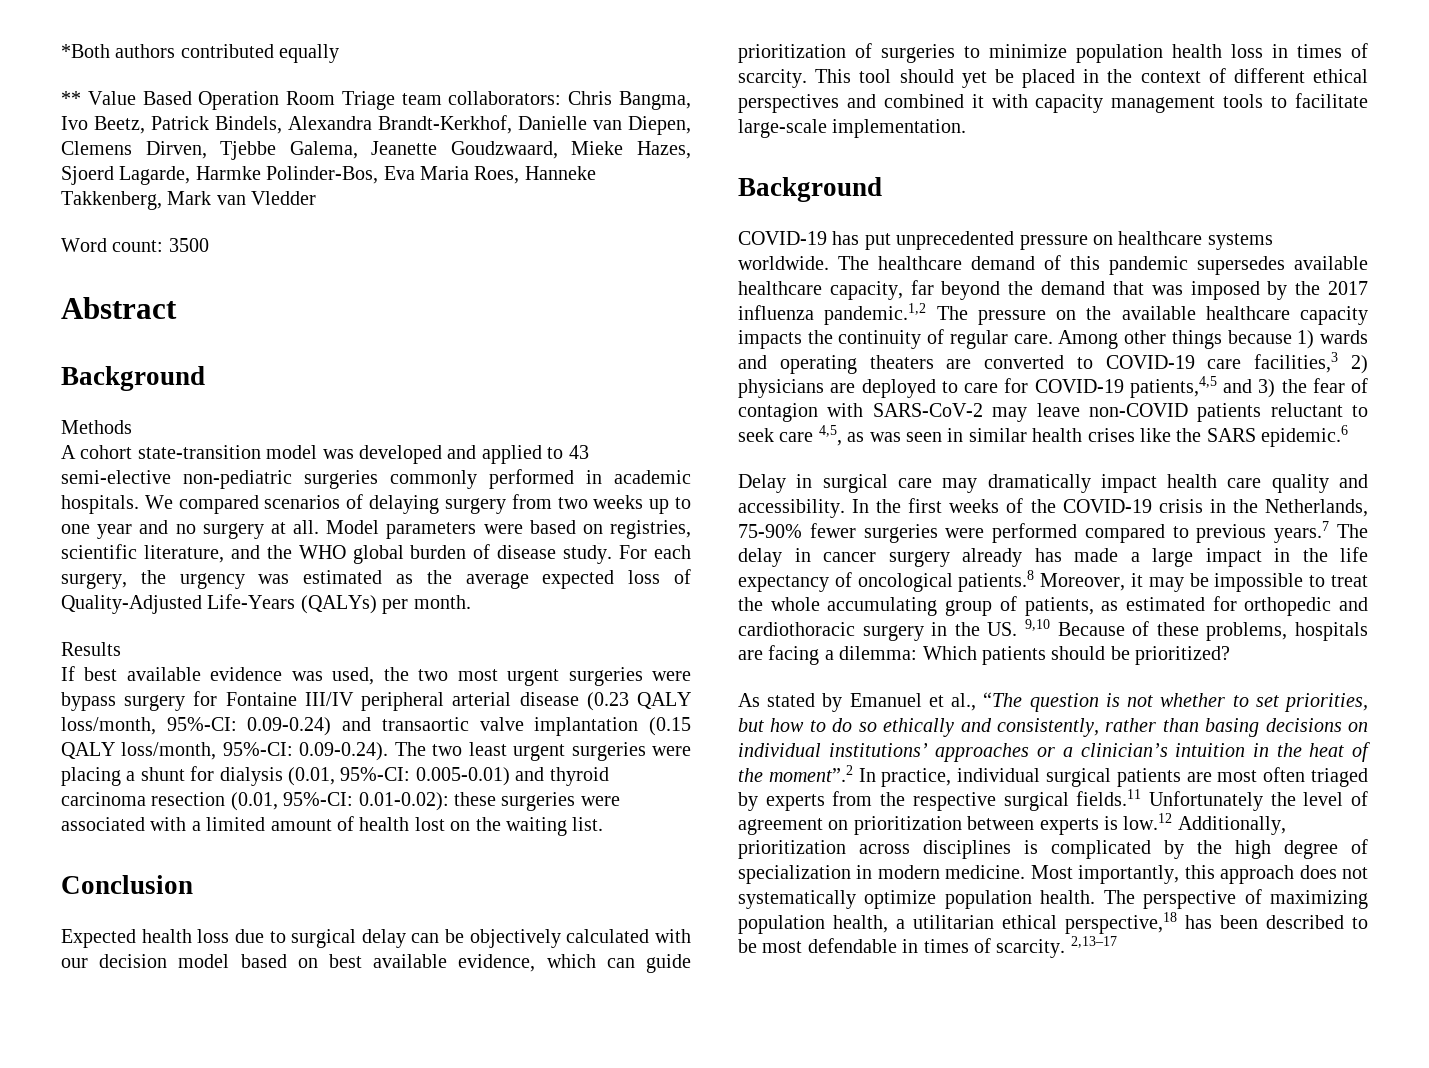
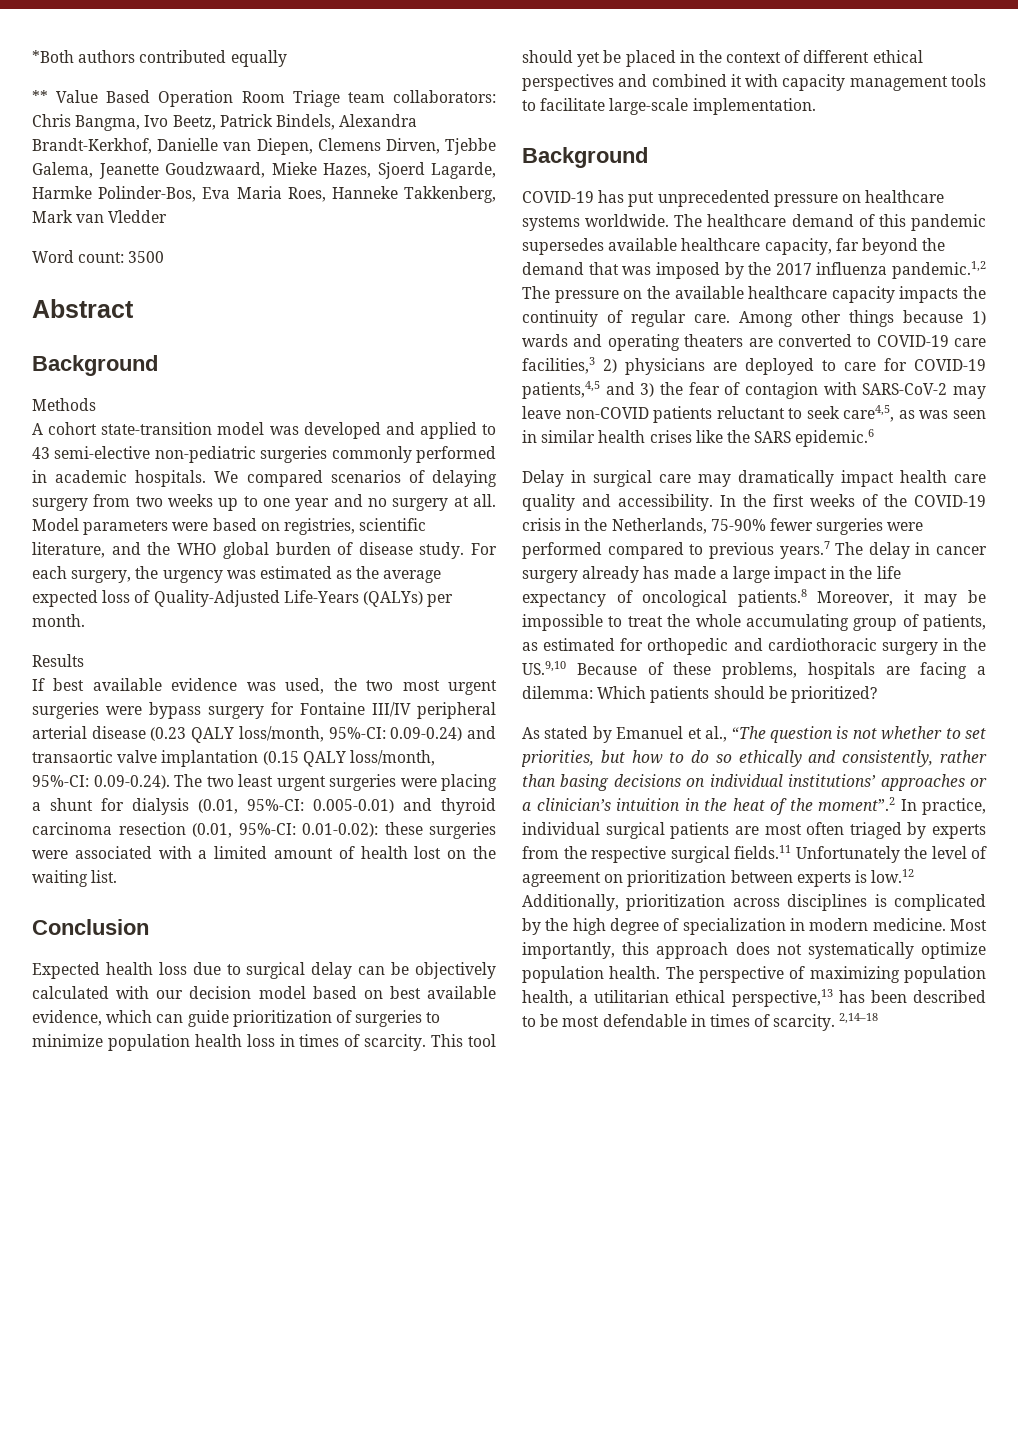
[779,425,842,446] care 4,5, -> [843,405,895,422] care4,5,
[987,619,1050,636] US. 9,10 -> [522,661,566,675] US.9,10
[1065,912,1177,934] perspective,18 -> [731,989,833,1007] perspective,13
[1070,936,1117,948] 2,13–17 -> [839,1013,879,1024] 2,14–18

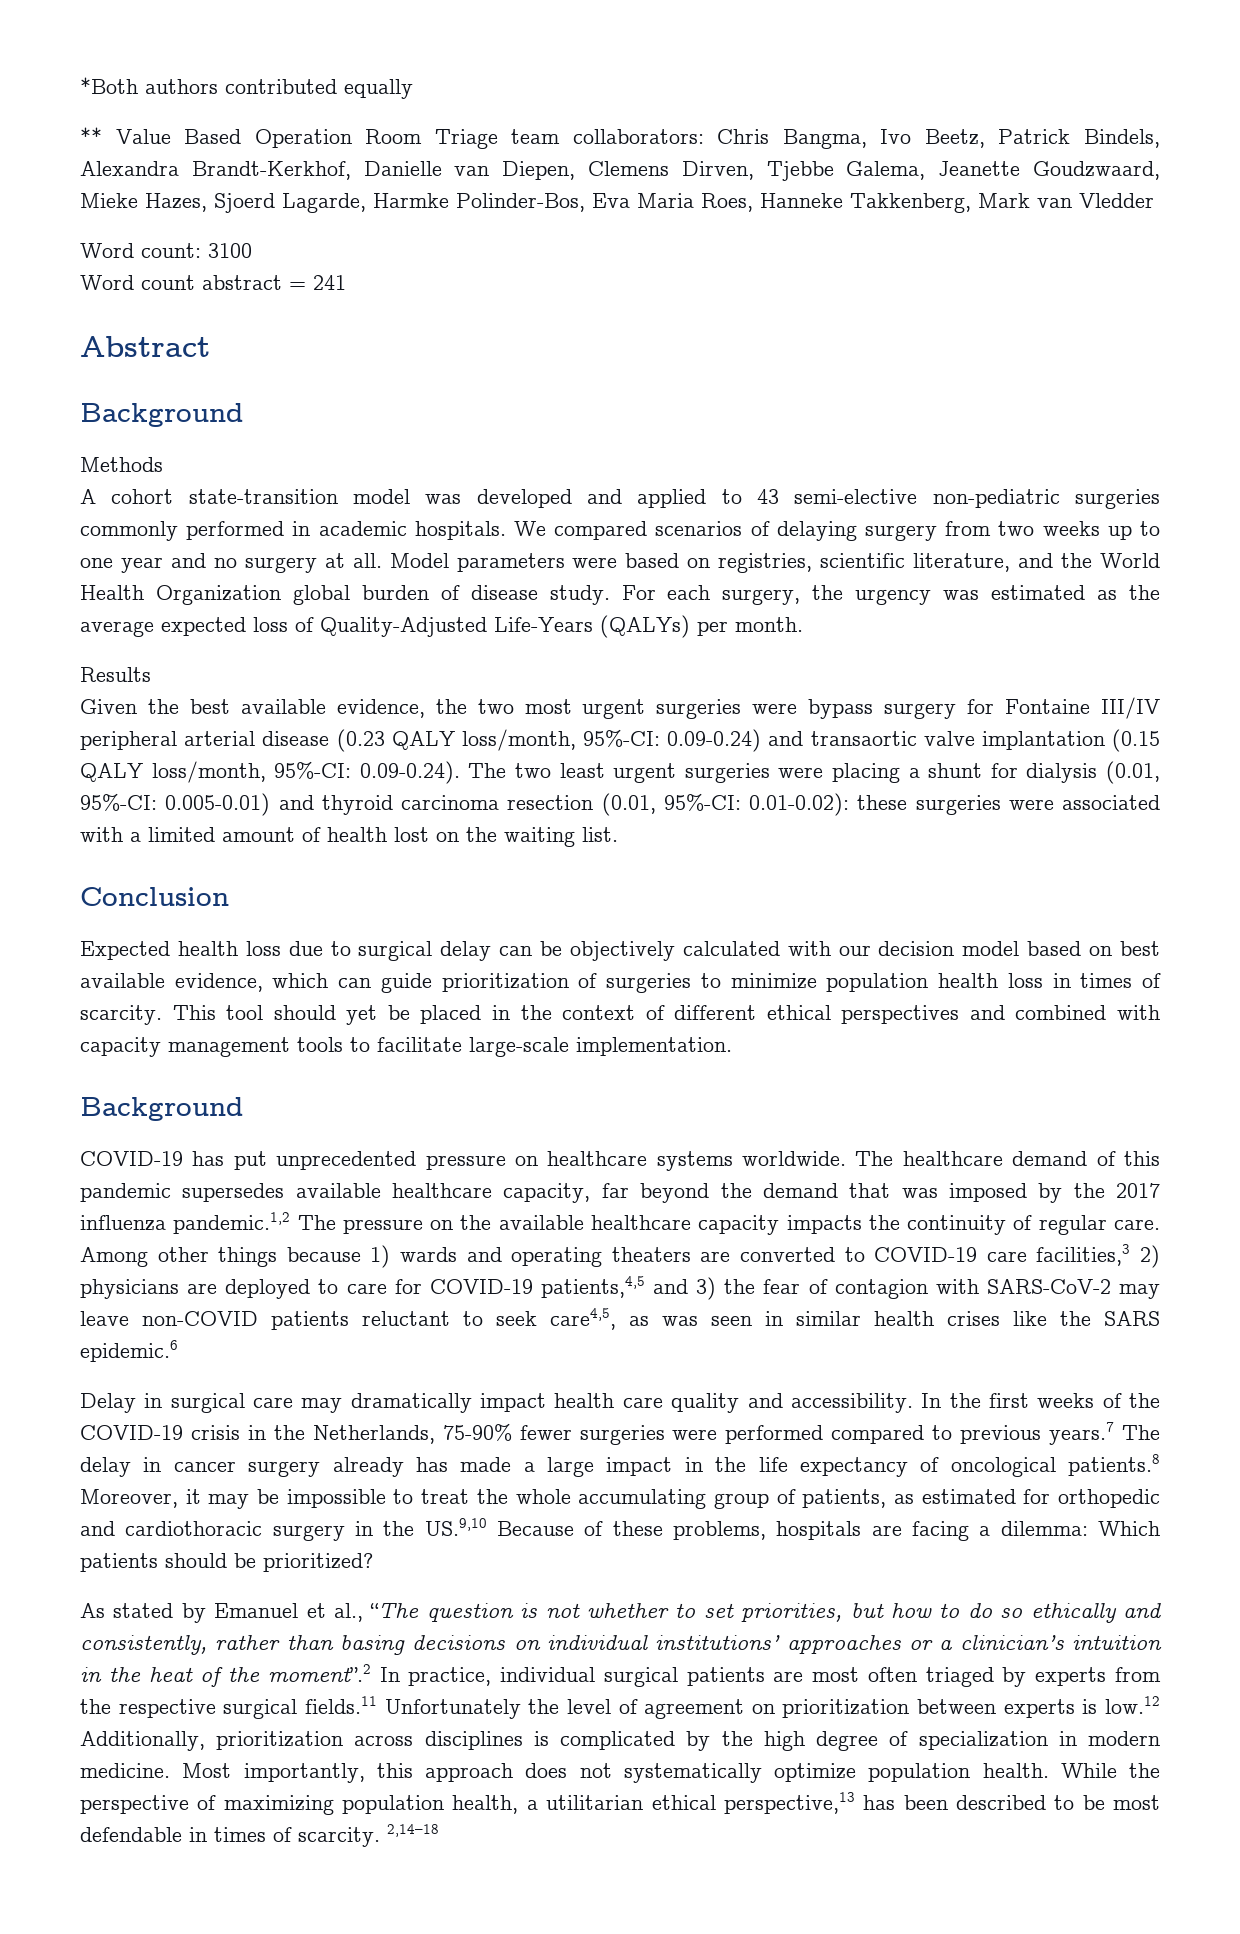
[128,251,165,263] 3500 -> [208,243,252,258] [80,275,346,290] 3100 // Word count abstract = 241
[176,543,217,555] WHO -> [1100,553,1161,568] [80,585,281,605] World Health Organization
[32,678,325,694] If best available evidence was used, -> [80,699,425,718] Given the best available evidence,
[730,74,742,87] it -> (1107, 1012) none
[665,966,694,979] The -> [1060,1763,1160,1778] While the

